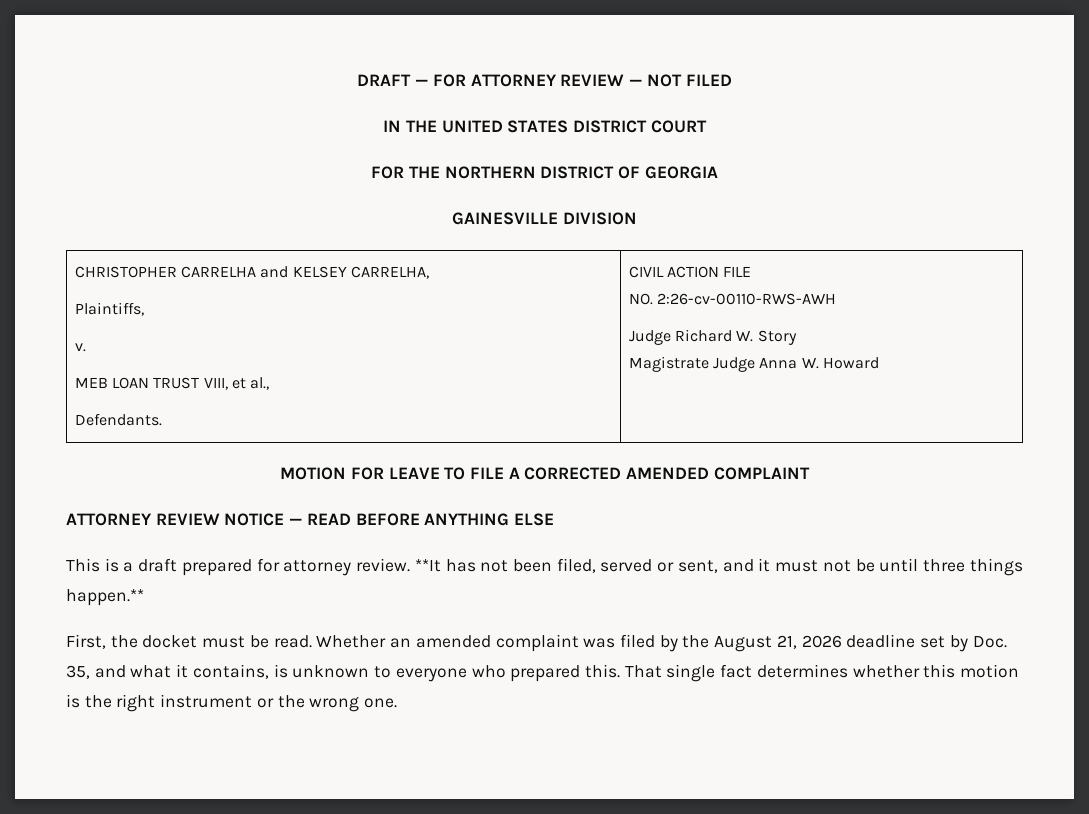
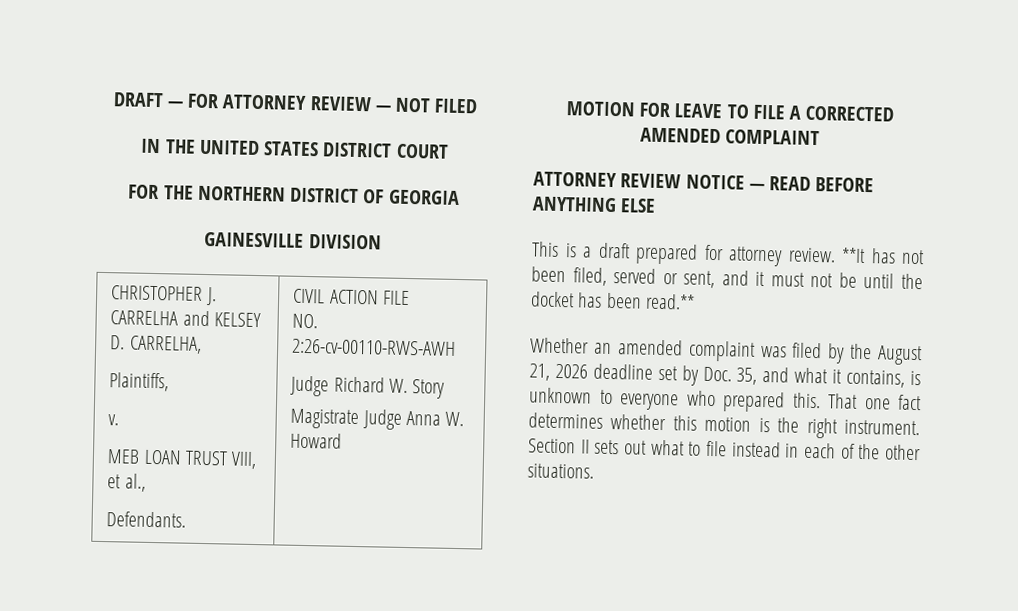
(177, 272) none -> [205,287,217,306] J.
(347, 272) none -> [110,335,126,350] D.
[922,558,1023,576] [66,589,144,606] [66,634,312,649] three things happen.** // First, the docket must be read. -> [901,273,923,290] [530,291,695,310] the docket has been read.** //
[666,664,716,682] single -> [864,398,891,410] one
[160,694,398,712] instrument or the wrong one. -> [844,419,920,436] [528,438,921,461] [527,463,594,479] instrument. Section II sets out what to file instead in each of the other situations.

